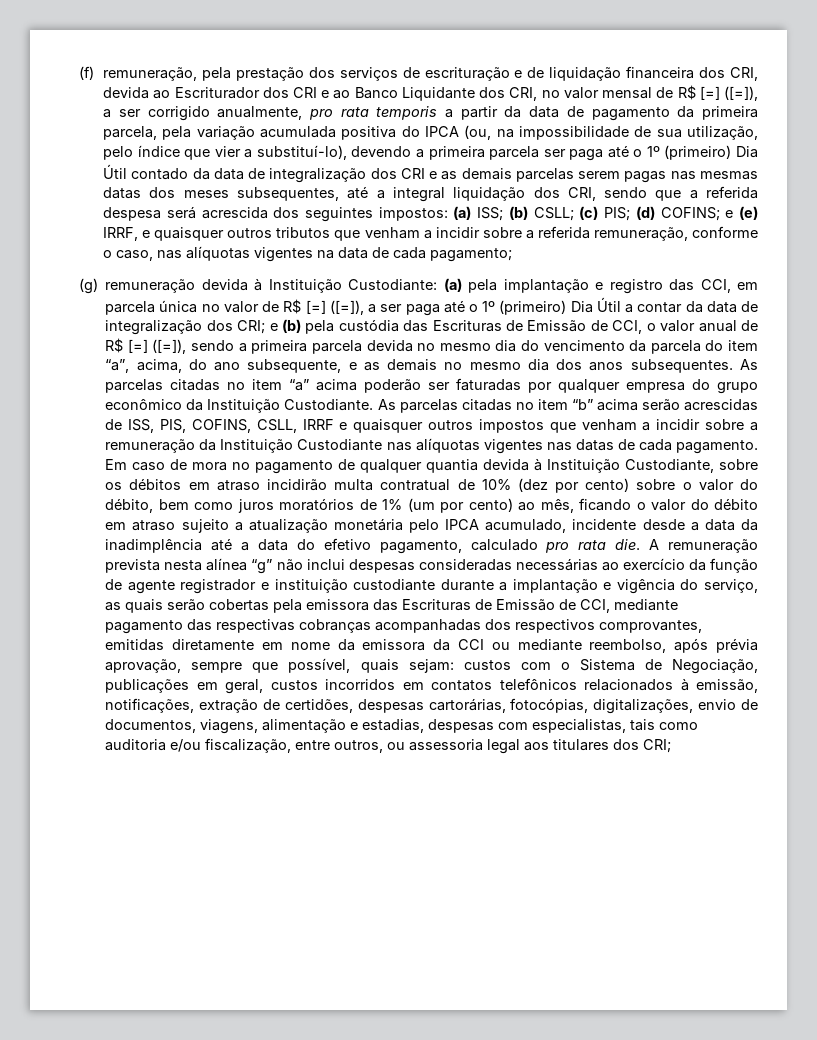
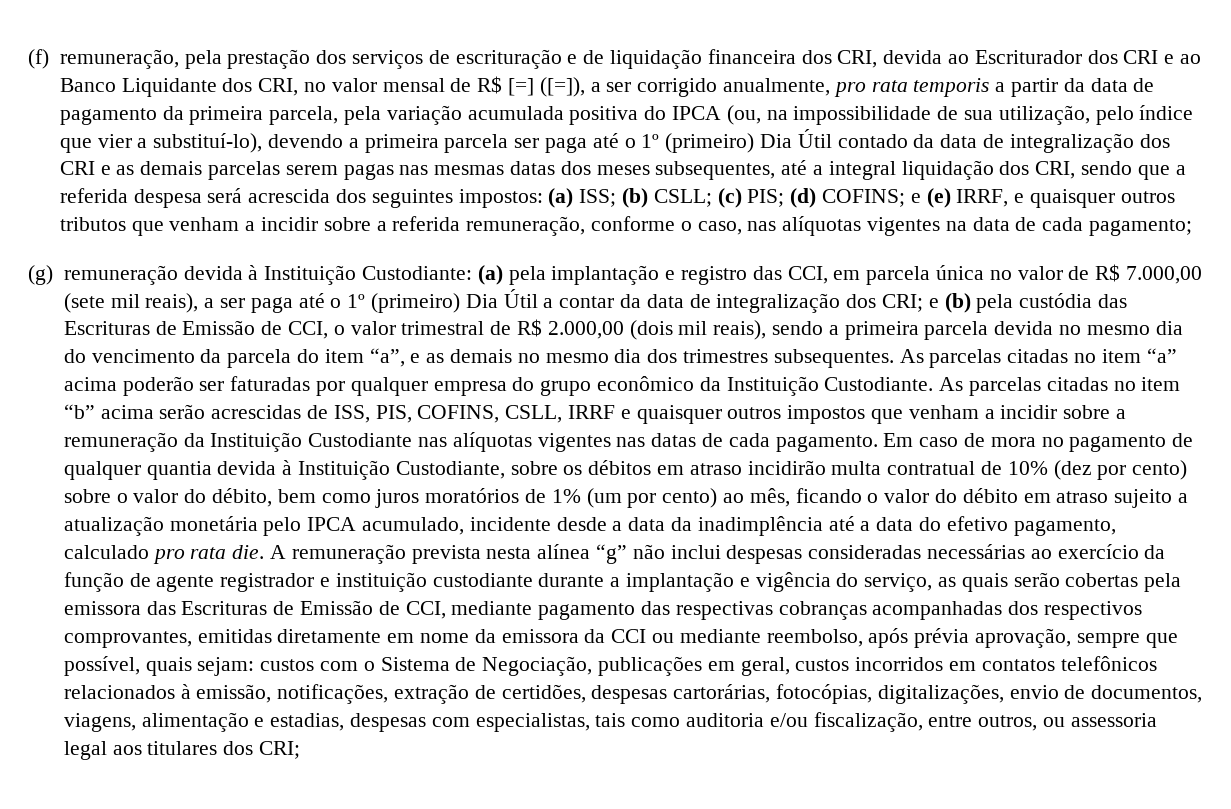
[305,300,364,315] [=] ([=]), -> [1126,266,1203,284] [63,293,199,313] 7.000,00 (sete mil reais),
[698,320,758,332] [105,338,187,354] anual de R$ [=] ([=]), -> [401,319,767,340] trimestral de R$ 2.000,00 (dois mil reais),
[136,359,342,373] acima, do ano subsequente, -> (405, 357) none
[589,362,624,371] anos -> [683,349,769,363] trimestres

